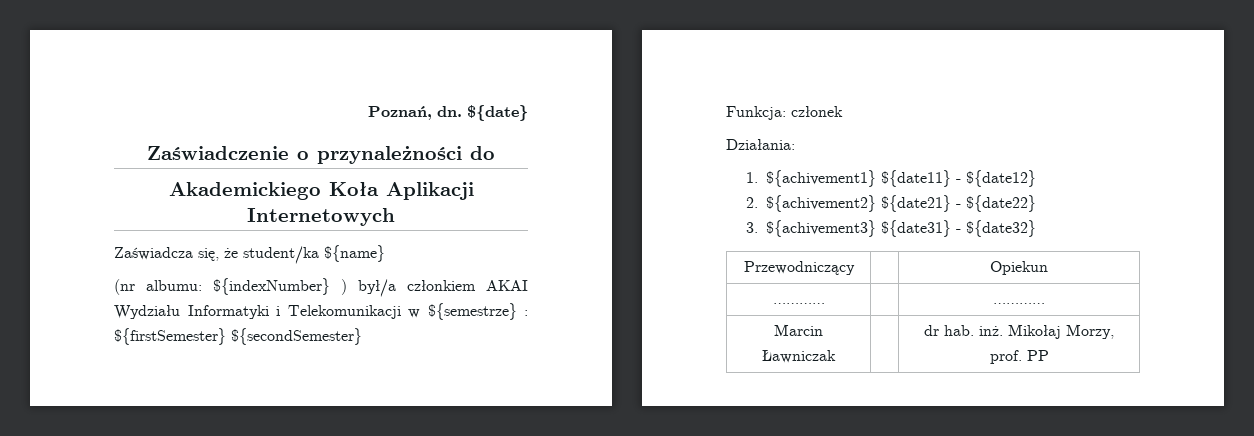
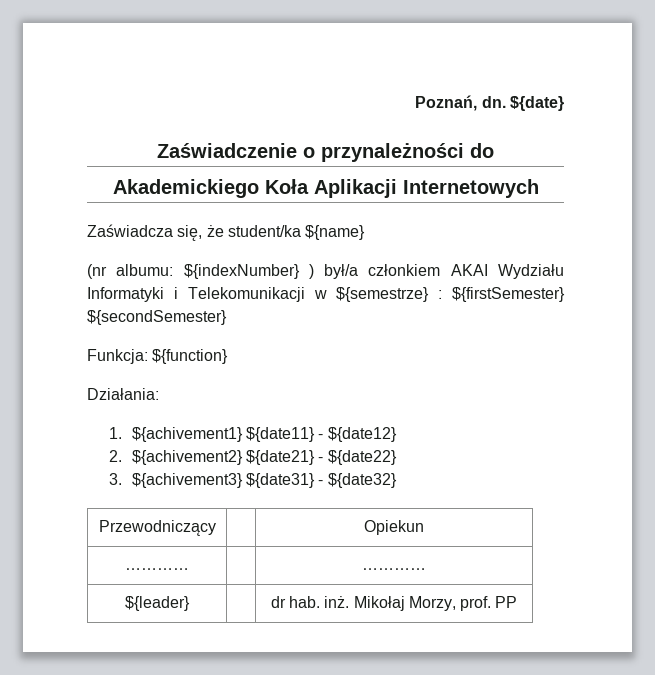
[791,106,843,117] członek -> [152,349,229,364] ${function}
[774,324,823,336] [762,350,836,363] Marcin Ławniczak -> [125,596,190,611] ${leader}

